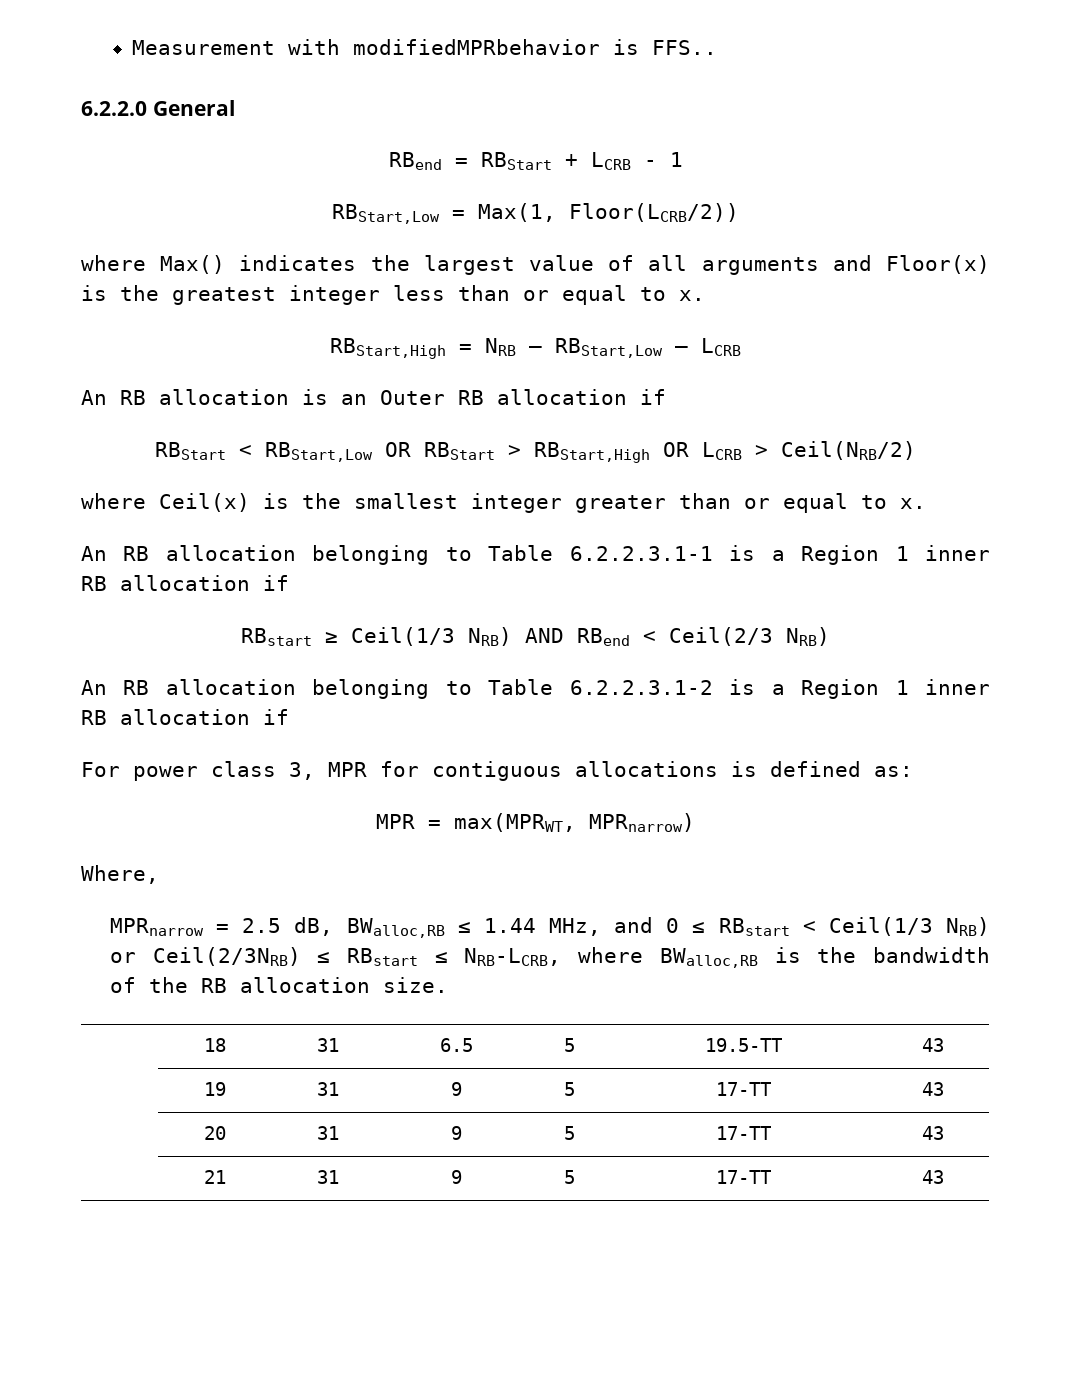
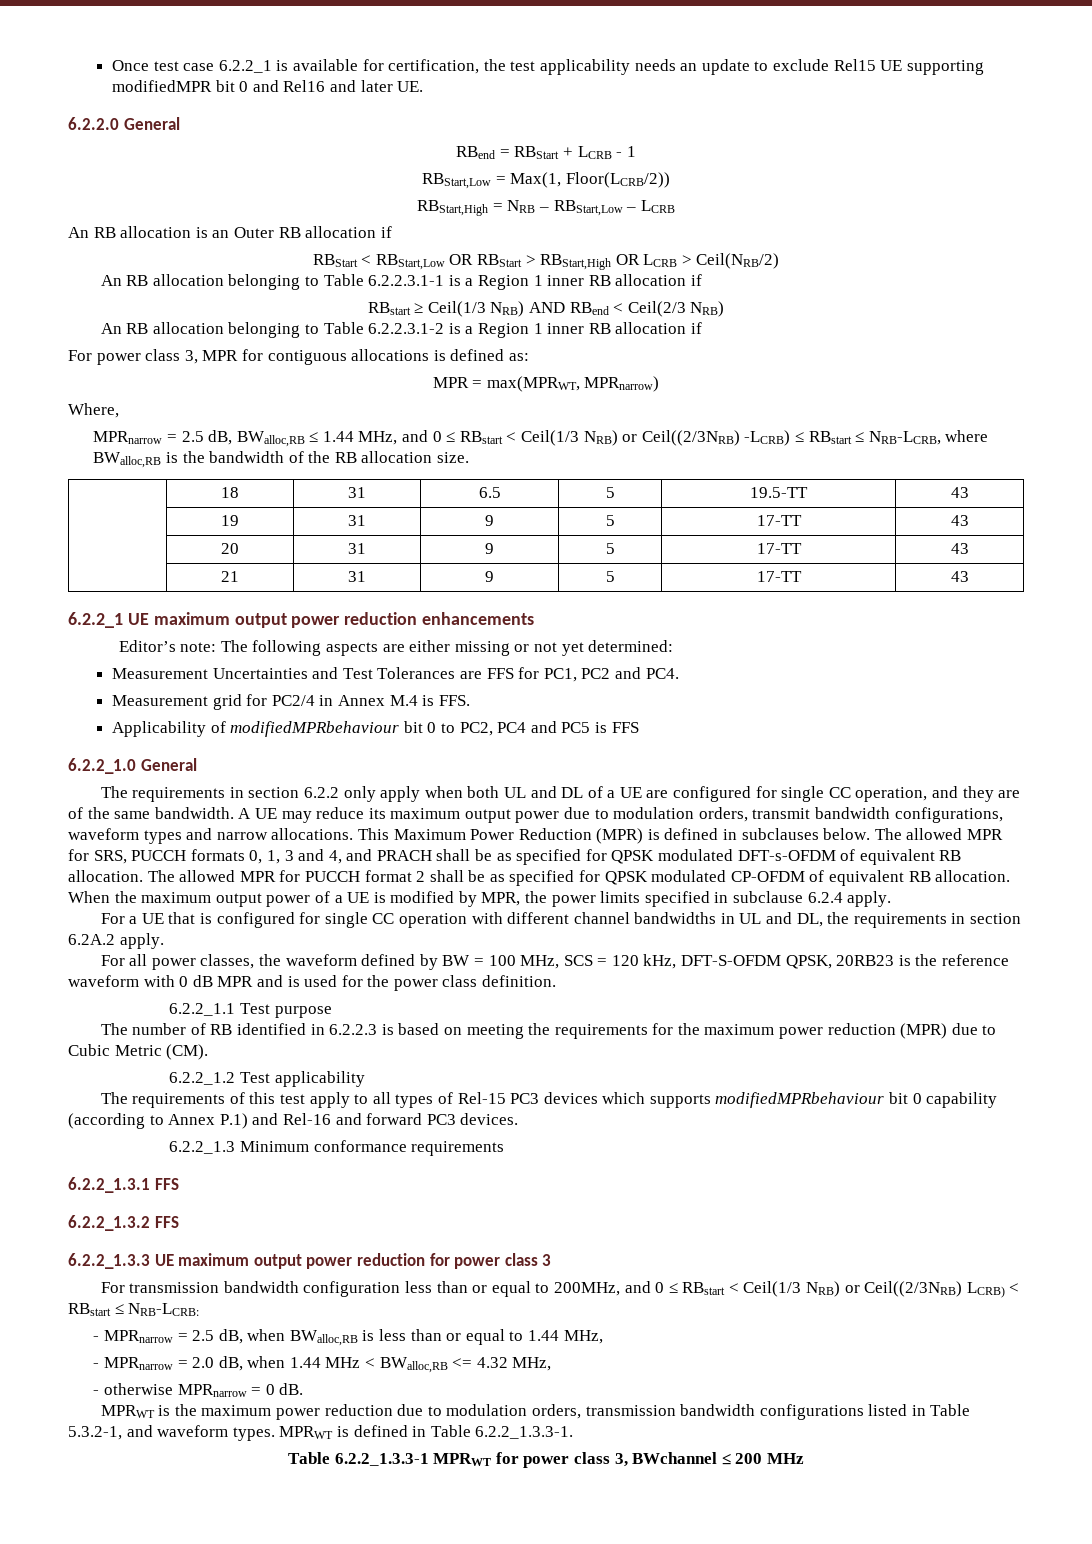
[132,39,718,55] Measurement with modifiedMPRbehavior is FFS.. -> [112,59,984,75] [112,80,424,92] Once test case 6.2.2_1 is available for certification, the test applicability needs an update to exclude Rel15 UE supporting modifiedMPR bit 0 and Rel16 and later UE.
[81,255,991,275] [81,285,705,305] // where Max() indicates the largest value of all arguments and Floor(x) is the greatest integer less than or equal to x. -> (670, 180) none
[81,493,926,513] // where Ceil(x) is the smallest integer greater than or equal to x. -> (780, 261) none
[152,947,301,966] Ceil(2/3NRB) -> [641,430,791,446] Ceil((2/3NRB) -LCRB)
(944, 1177) none -> [68,612,535,628] [118,640,674,656] [112,667,679,682] [112,694,470,710] [112,721,639,737] [68,758,197,774] [100,786,1021,802] [68,807,1003,823] [68,828,1004,844] [68,849,962,865] [68,870,1011,886] [68,891,892,907] [100,912,1021,928] [68,933,164,949] [100,954,1009,970] [68,975,557,991] [169,1003,332,1018] [100,1023,997,1039] [68,1044,209,1060] [169,1071,365,1087] [100,1092,998,1108] [68,1113,519,1129] [169,1140,505,1156] [68,1177,179,1193] [68,1215,179,1231] [68,1253,552,1269] [100,1281,1020,1298] [68,1303,200,1316] [93,1329,603,1346] [93,1356,552,1373] [93,1383,304,1397] [100,1404,971,1420] [68,1425,574,1441] [288,1452,804,1468] // 6.2.2_1 UE maximum output power reduction enhancements // Editor’s note: The following aspects are either missing or not yet determined: // Measurement Uncertainties and Test Tolerances are FFS for PC1, PC2 and PC4. // Measurement grid for PC2/4 in Annex M.4 is FFS. // Applicability of modifiedMPRbehaviour bit 0 to PC2, PC4 and PC5 is FFS // 6.2.2_1.0 General // The requirements in section 6.2.2 only apply when both UL and DL of a UE are configured for single CC operation, and they are of the same bandwidth. A UE may reduce its maximum output power due to modulation orders, transmit bandwidth configurations, waveform types and narrow allocations. This Maximum Power Reduction (MPR) is defined in subclauses below. The allowed MPR for SRS, PUCCH formats 0, 1, 3 and 4, and PRACH shall be as specified for QPSK modulated DFT-s-OFDM of equivalent RB allocation. The allowed MPR for PUCCH format 2 shall be as specified for QPSK modulated CP-OFDM of equivalent RB allocation. When the maximum output power of a UE is modified by MPR, the power limits specified in subclause 6.2.4 apply. // For a UE that is configured for single CC operation with different channel bandwidths in UL and DL, the requirements in section 6.2A.2 apply. // For all power classes, the waveform defined by BW = 100 MHz, SCS = 120 kHz, DFT-S-OFDM QPSK, 20RB23 is the reference waveform with 0 dB MPR and is used for the power class definition. // 6.2.2_1.1 Test purpose // The number of RB identified in 6.2.2.3 is based on meeting the requirements for the maximum power reduction (MPR) due to Cubic Metric (CM). // 6.2.2_1.2 Test applicability // The requirements of this test apply to all types of Rel-15 PC3 devices which supports modifiedMPRbehaviour bit 0 capability (according to Annex P.1) and Rel-16 and forward PC3 devices. // 6.2.2_1.3 Minimum conformance requirements // 6.2.2_1.3.1 FFS // 6.2.2_1.3.2 FFS // 6.2.2_1.3.3 UE maximum output power reduction for power class 3 // For transmission bandwidth configuration less than or equal to 200MHz, and 0 ≤ RBstart < Ceil(1/3 NRB) or Ceil((2/3NRB) LCRB) < RBstart ≤ NRB-LCRB: // - MPRnarrow = 2.5 dB, when BWalloc,RB is less than or equal to 1.44 MHz, // - MPRnarrow = 2.0 dB, when 1.44 MHz < BWalloc,RB <= 4.32 MHz, // - otherwise MPRnarrow = 0 dB. // MPRWT is the maximum power reduction due to modulation orders, transmission bandwidth configurations listed in Table 5.3.2-1, and waveform types. MPRWT is defined in Table 6.2.2_1.3.3-1. // Table 6.2.2_1.3.3-1 MPRWT for power class 3, BWchannel ≤ 200 MHz

